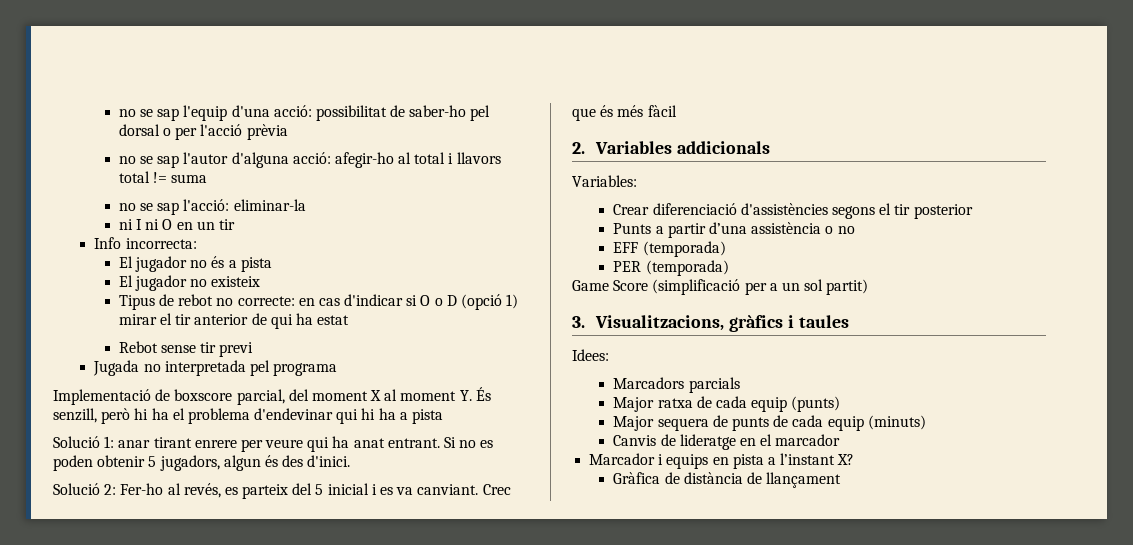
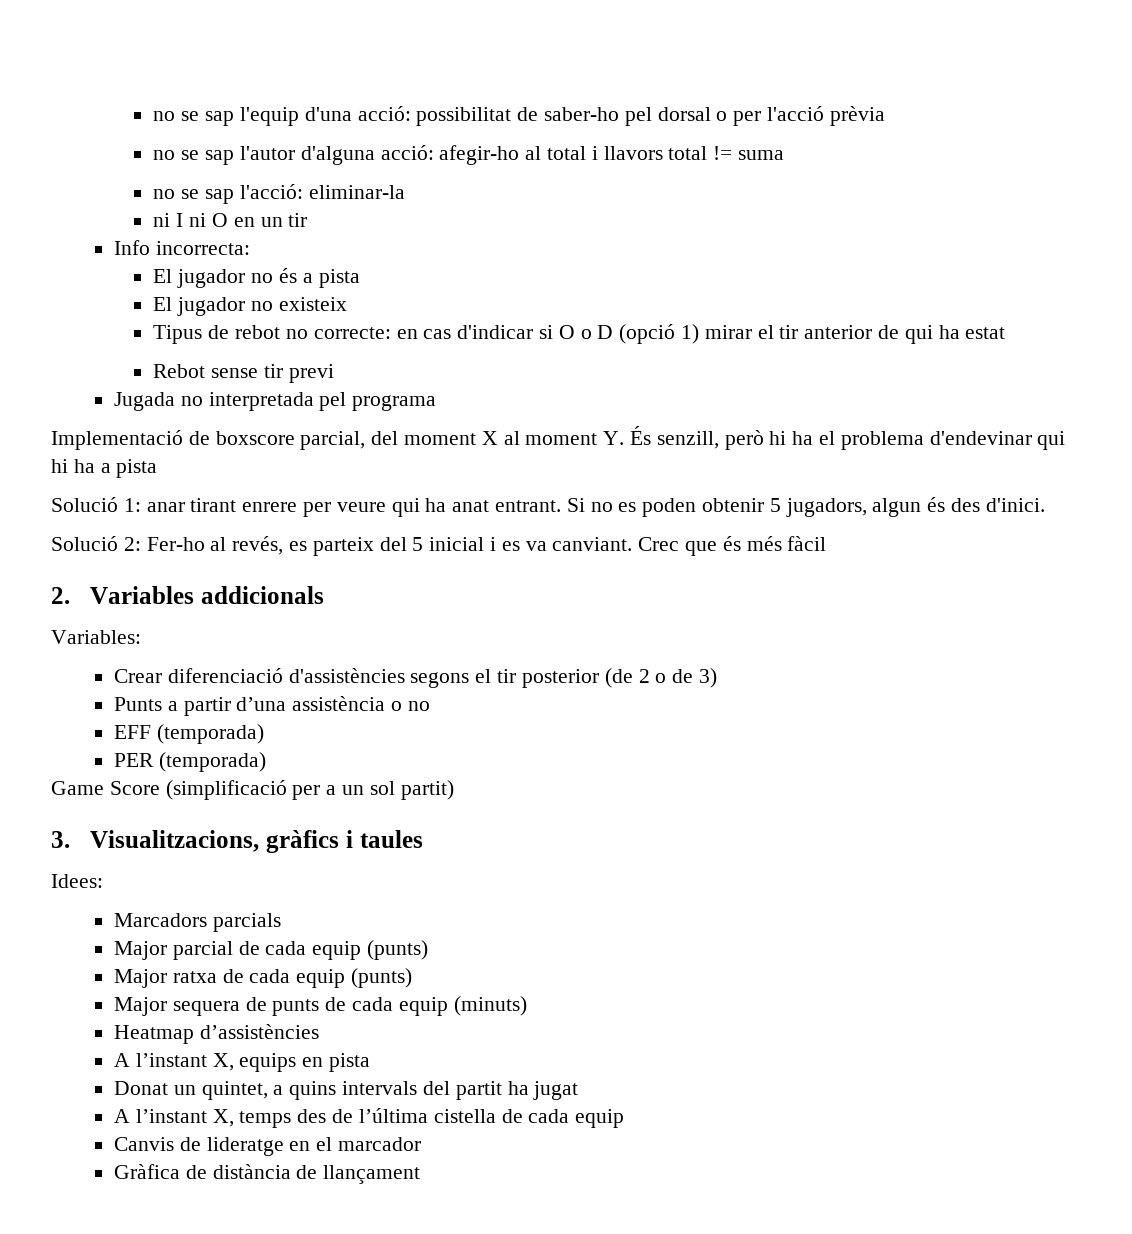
(973, 211) none -> [604,668,717,688] (de 2 o de 3)
(740, 385) none -> [114,940,429,960] // Major parcial de cada equip (punts)
(926, 422) none -> [114,1024,319,1044] [114,1053,371,1072] [114,1081,579,1100] [114,1108,625,1128] // Heatmap d’assistències // A l’instant X, equips en pista // Donat un quintet, a quins intervals del partit ha jugat // A l’instant X, temps des de l’última cistella de cada equip
[589,453,855,469] // Marcador i equips en pista a l’instant X? -> (422, 1144) none

